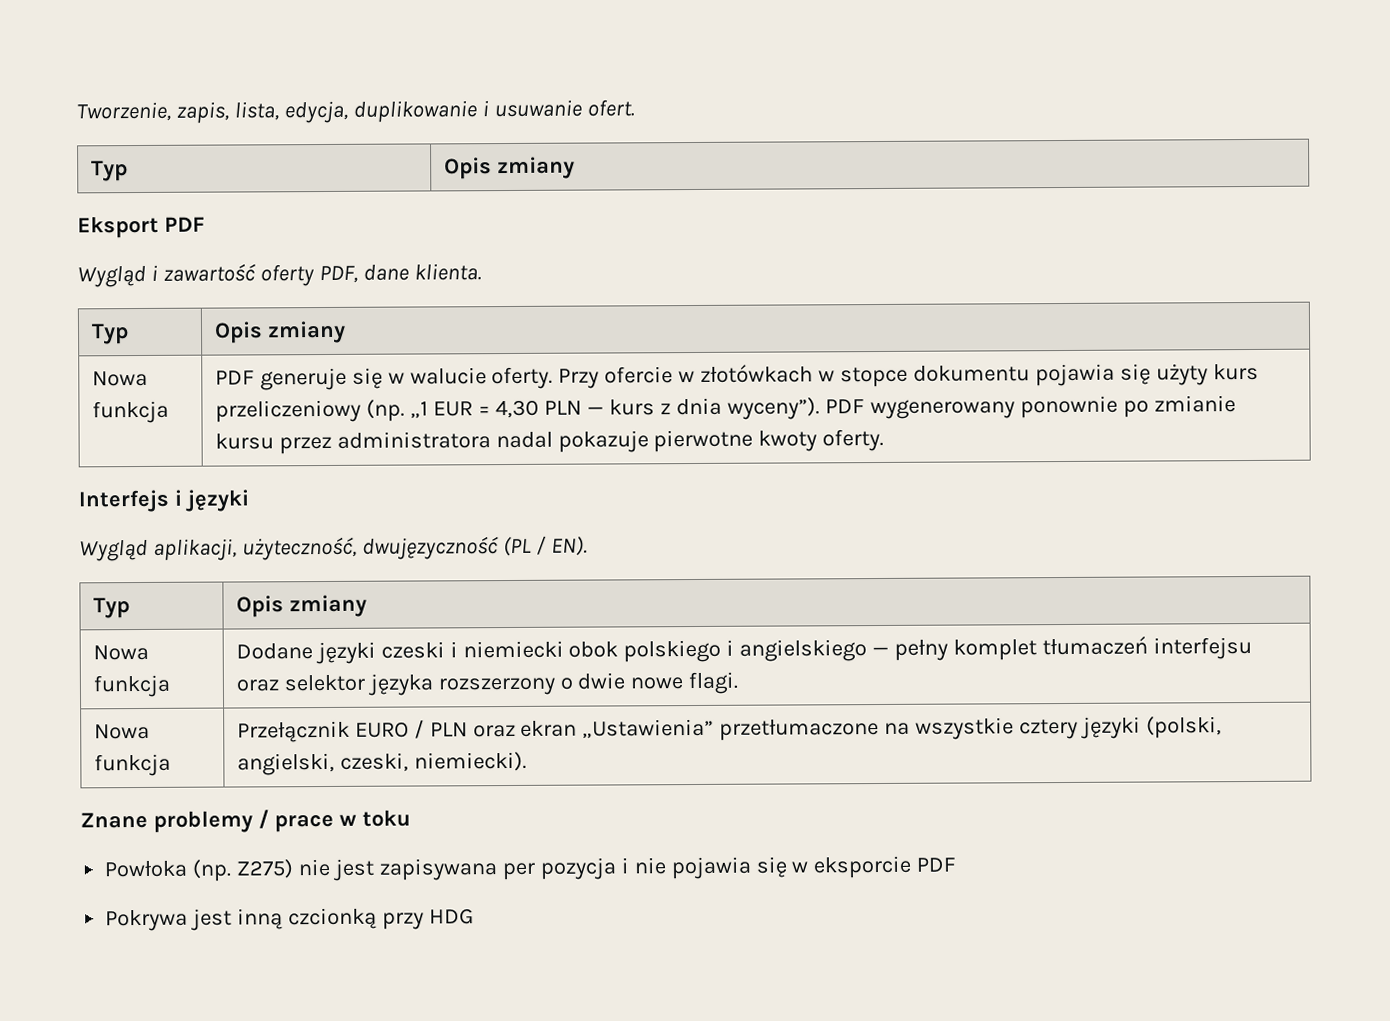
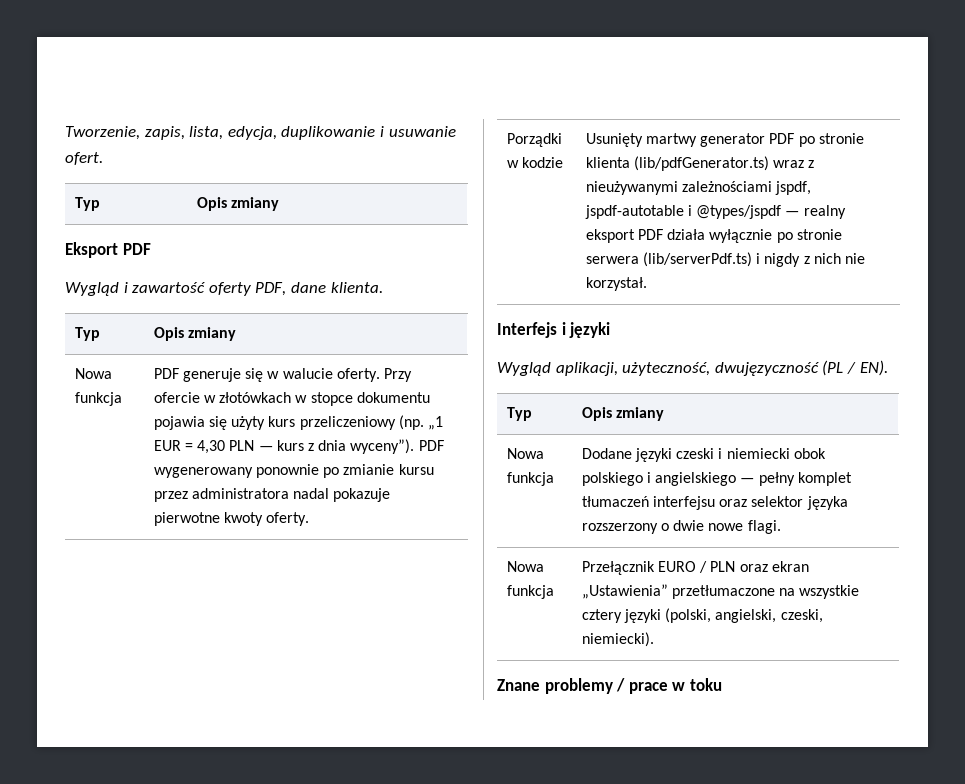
(885, 440) none -> [506,133,562,147] [506,157,564,168] [585,133,864,147] [585,156,815,171] [585,181,812,195] [584,205,846,219] [585,229,842,243] [585,252,865,267] [585,277,647,291] // Porządki w kodzie | Usunięty martwy generator PDF po stronie klienta (lib/pdfGenerator.ts) wraz z nieużywanymi zależnościami jspdf, jspdf-autotable i @types/jspdf — realny eksport PDF działa wyłącznie po stronie serwera (lib/serverPdf.ts) i nigdy z nich nie korzystał.
[104,855,957,882] [105,907,474,932] // Powłoka (np. Z275) nie jest zapisywana per pozycja i nie pojawia się w eksporcie PDF // Pokrywa jest inną czcionką przy HDG -> (722, 684) none

